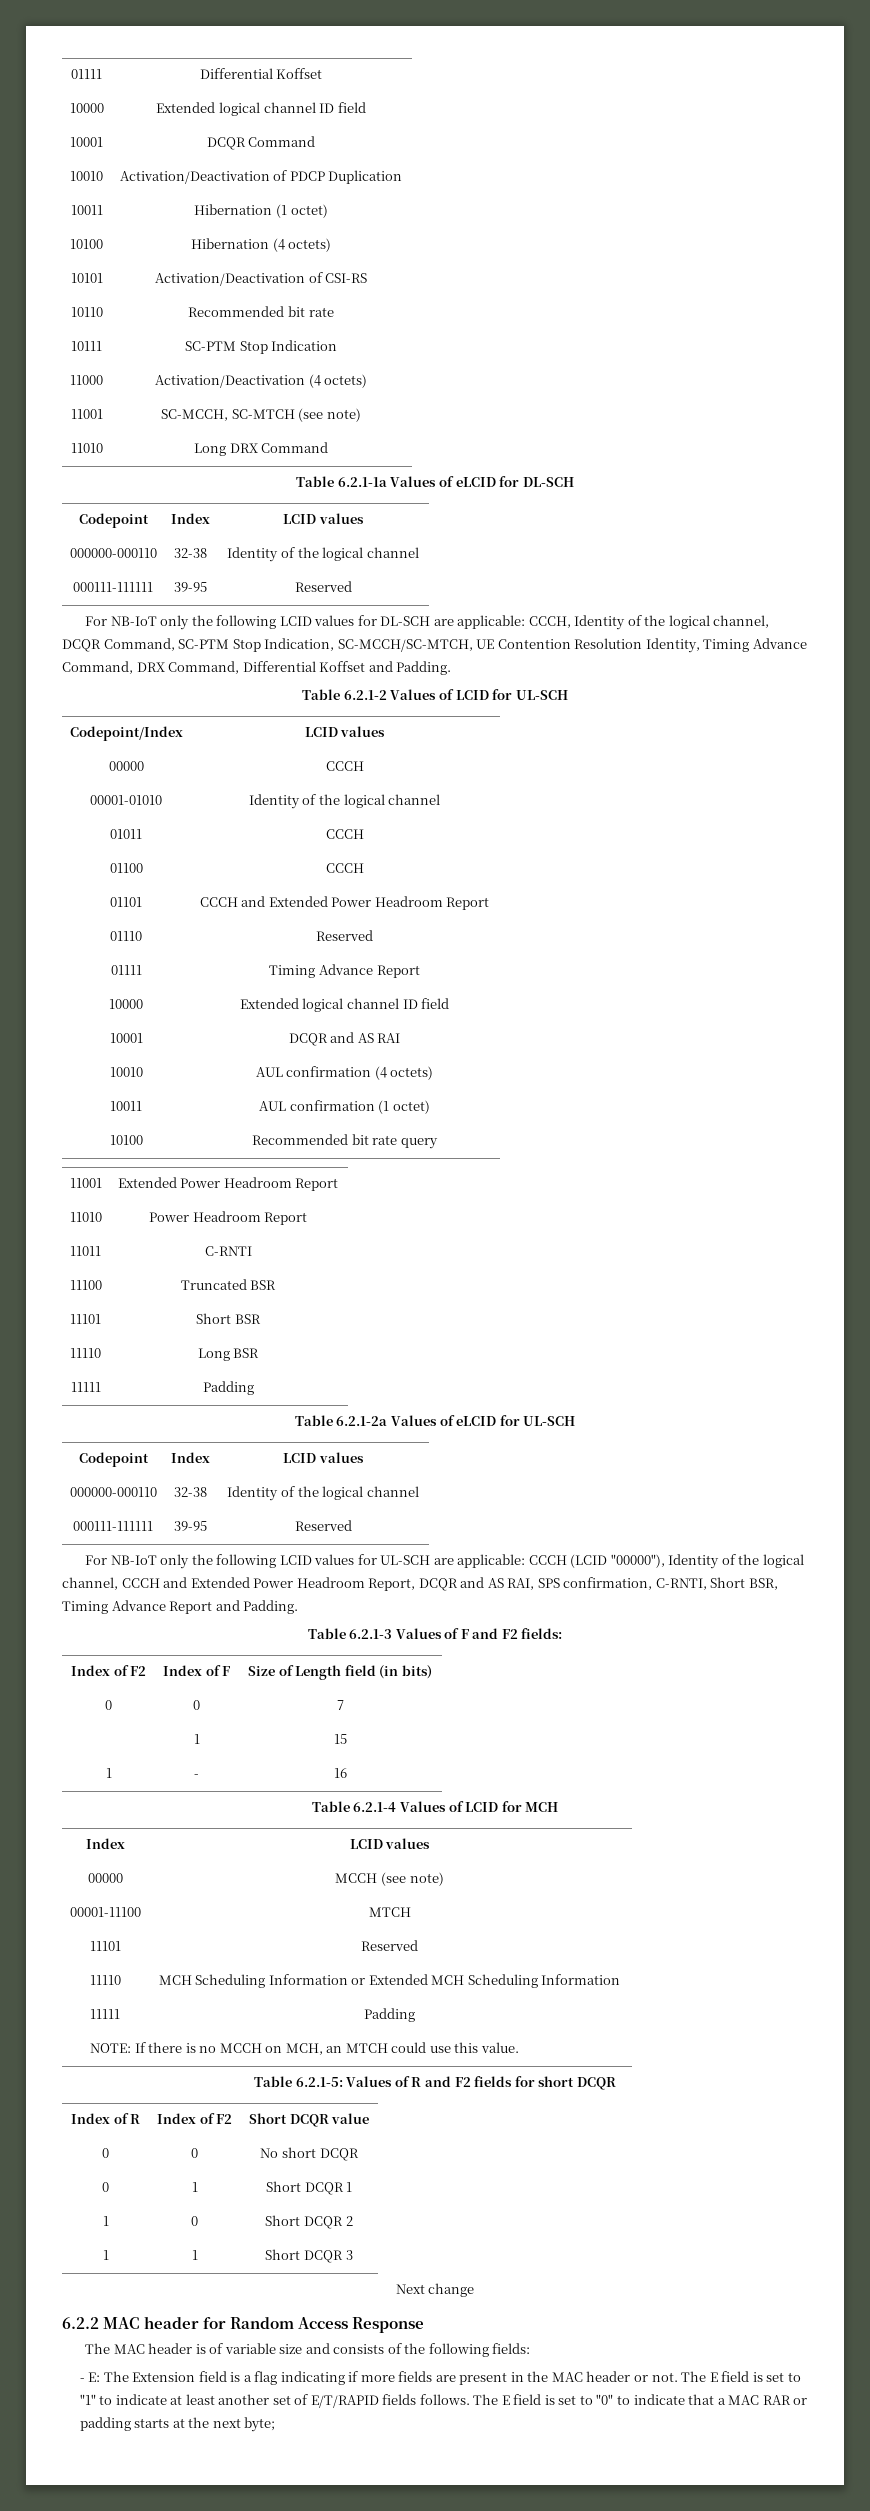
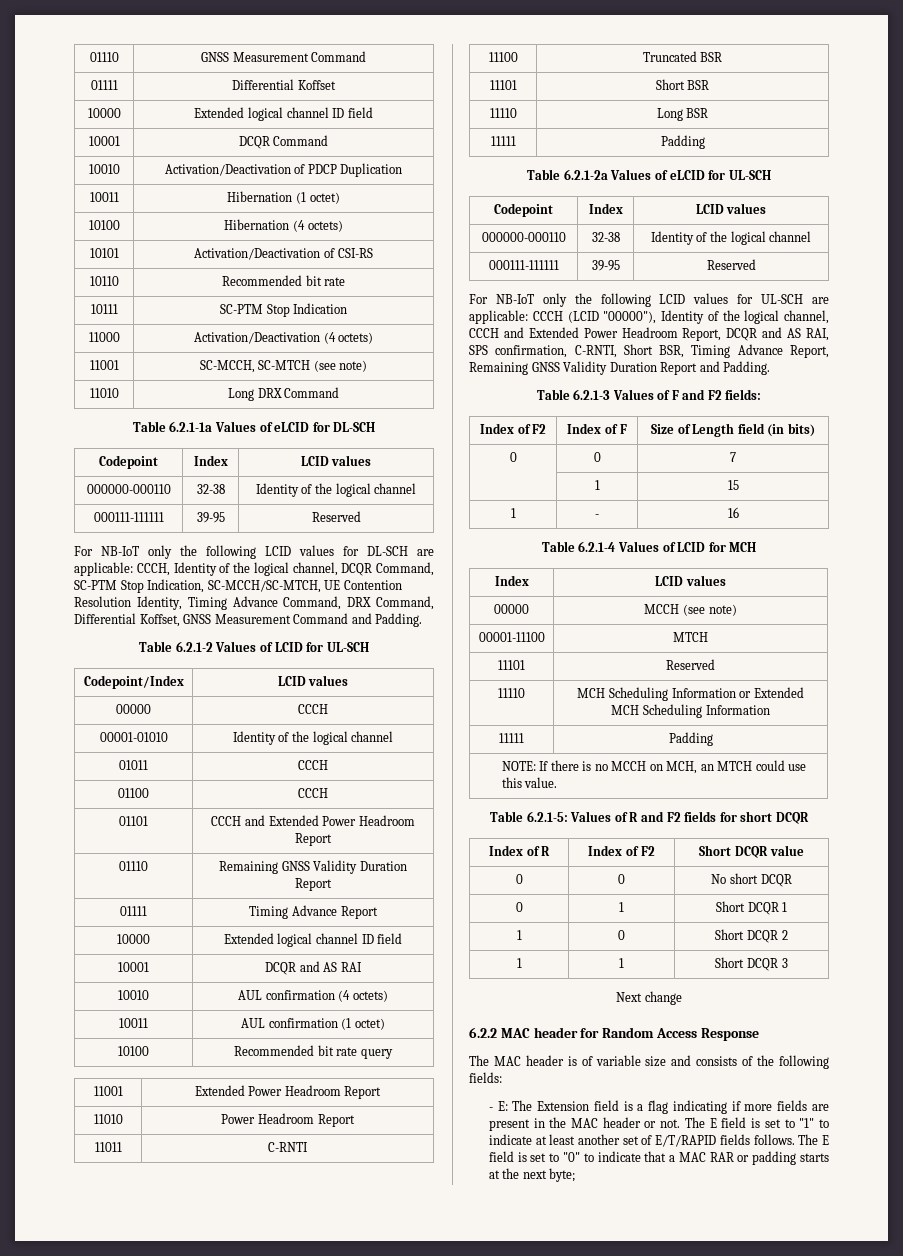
(71, 74) none -> [89,52,119,62] [200,51,367,62] 01110 | GNSS Measurement Command //
[319,661,366,672] Koffset -> [139,613,349,627] Koffset, GNSS Measurement Command
[316,930,373,941] Reserved -> [219,860,407,874] [295,878,332,891] Remaining GNSS Validity Duration Report
(166, 1605) none -> [790,345,829,358] [469,361,657,375] Report, Remaining GNSS Validity Duration

